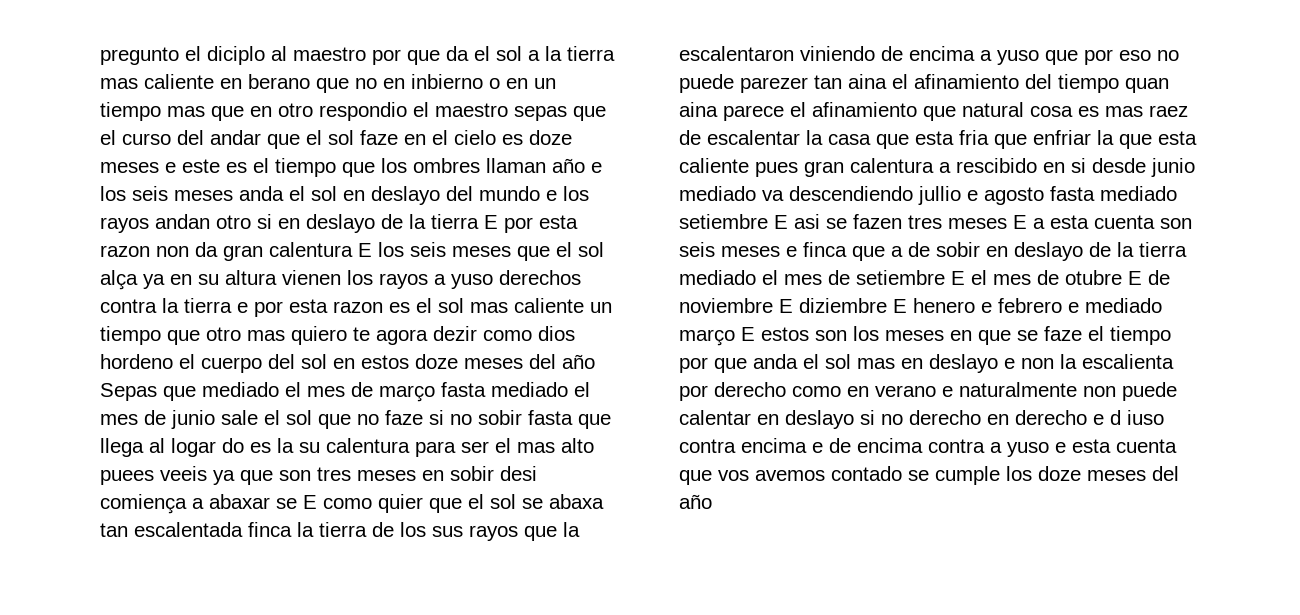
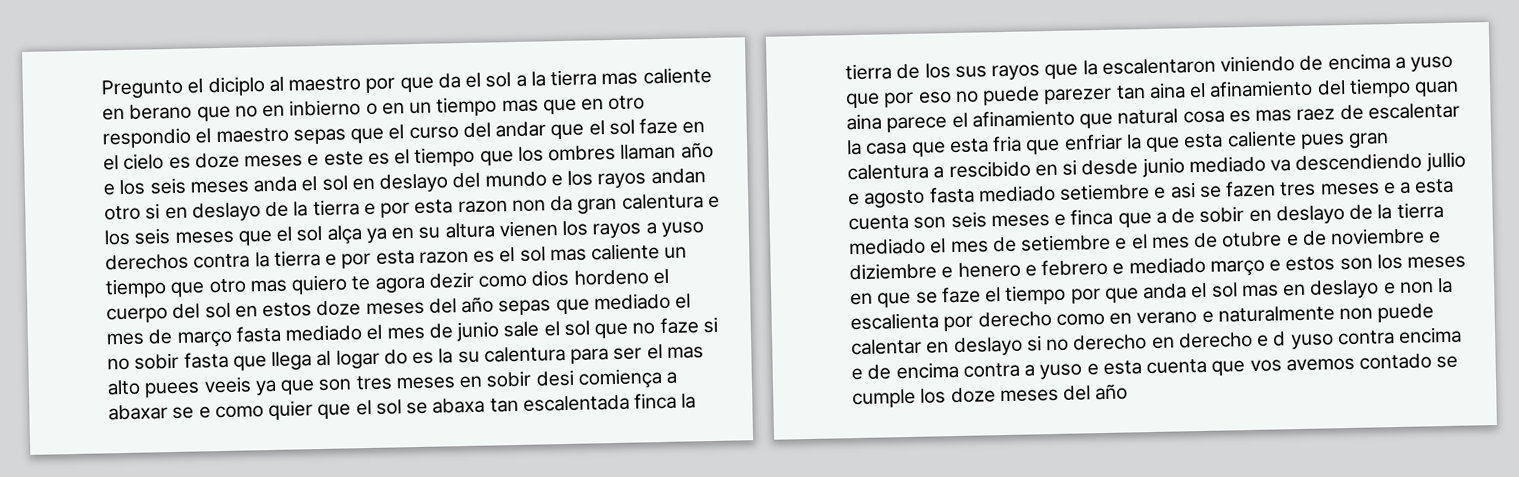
[100,47,179,65] pregunto -> [101,78,184,100] Pregunto
[484,215,498,229] E -> [363,202,376,216] e
[358,243,372,257] E -> [707,195,720,209] e
[100,383,157,401] Sepas -> [498,299,552,316] sepas
[303,495,317,509] E -> [198,406,211,419] e
[774,215,788,229] E -> [1154,186,1167,199] e
[1013,215,1027,229] E -> [1382,182,1396,195] e
[951,271,965,285] E -> [1115,237,1128,250] e
[1128,271,1142,285] E -> [1286,234,1299,247] e
[779,298,907,313] E diziembre E -> [1428,231,1442,244] [849,262,954,281] e diziembre e
[741,327,755,341] E -> [1269,259,1282,272] e
[1127,410,1164,425] iuso -> [1290,333,1334,350] yuso

